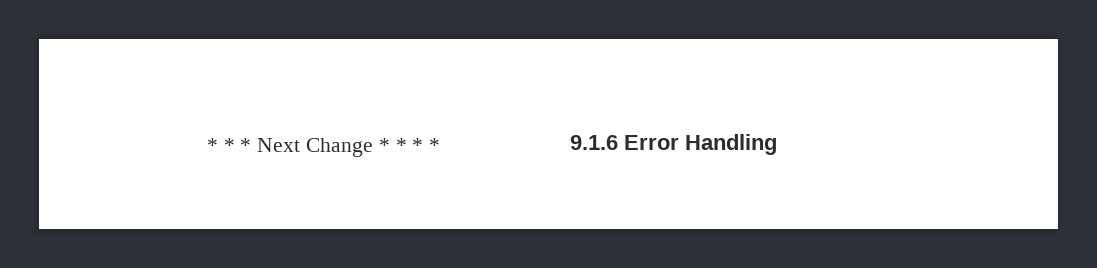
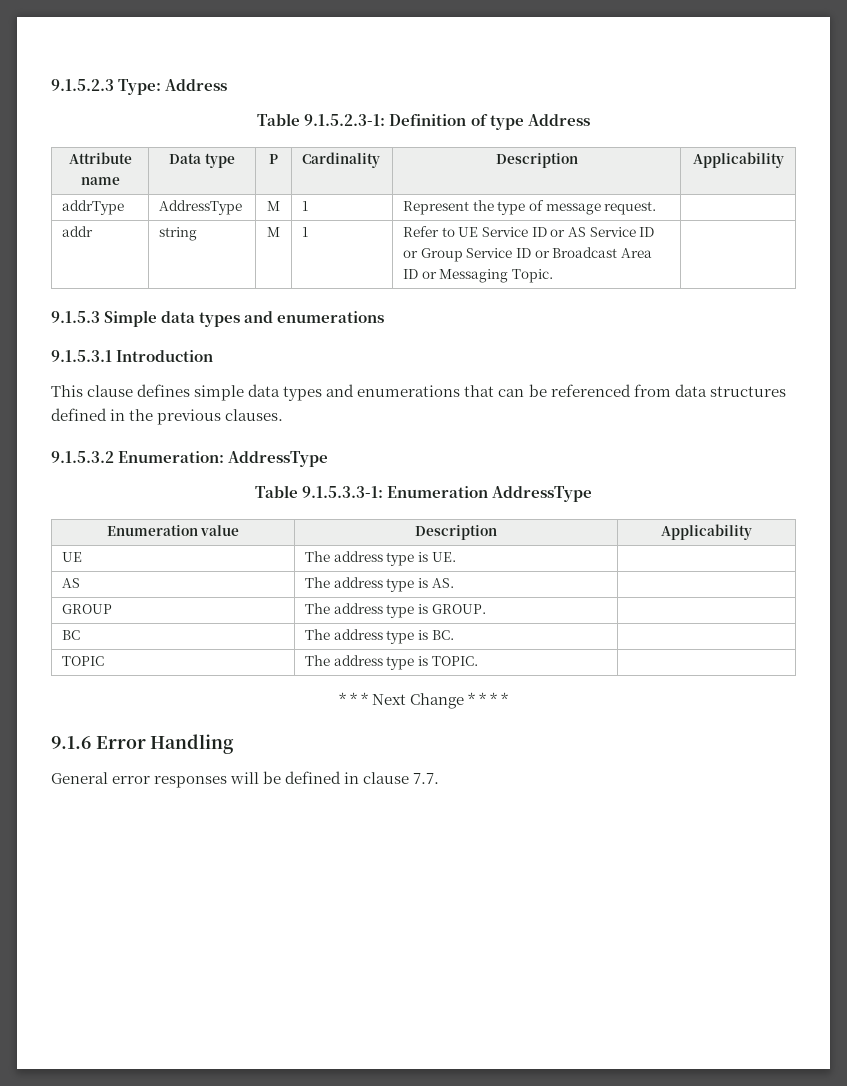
(206, 145) none -> [51,79,228,95] [257,113,590,130] [68,152,132,164] [80,177,120,185] [169,153,235,168] [269,154,278,164] [302,152,381,168] [495,153,578,168] [692,152,784,168] [62,200,125,215] [159,200,243,215] [267,201,280,211] [302,201,309,211] [403,200,657,215] [62,226,94,237] [159,227,198,241] [267,227,280,237] [302,227,309,237] [403,226,655,237] [403,247,653,262] [403,269,554,283] [51,310,385,327] [51,350,214,362] [51,384,786,401] [51,408,284,425] [51,451,329,467] [254,485,593,502] [106,525,240,536] [415,525,497,540] [661,524,752,540] [62,552,83,562] [305,551,456,566] [62,578,81,588] [305,577,454,592] [62,604,113,614] [305,603,486,618] [62,630,81,640] [305,629,454,644] [62,656,105,666] [305,655,478,670] 9.1.5.2.3 Type: Address // Table 9.1.5.2.3-1: Definition of type Address // Attribute name | Data type | P | Cardinality | Description | Applicability // addrType | AddressType | M | 1 | Represent the type of message request. | // addr | string | M | 1 | Refer to UE Service ID or AS Service ID or Group Service ID or Broadcast Area ID or Messaging Topic. | // 9.1.5.3 Simple data types and enumerations // 9.1.5.3.1 Introduction // This clause defines simple data types and enumerations that can be referenced from data structures defined in the previous clauses. // 9.1.5.3.2 Enumeration: AddressType // Table 9.1.5.3.3-1: Enumeration AddressType // Enumeration value | Description | Applicability // UE | The address type is UE. | // AS | The address type is AS. | // GROUP | The address type is GROUP. | // BC | The address type is BC. | // TOPIC | The address type is TOPIC. | //
(777, 144) none -> [51,771,440,788] // General error responses will be defined in clause 7.7.

